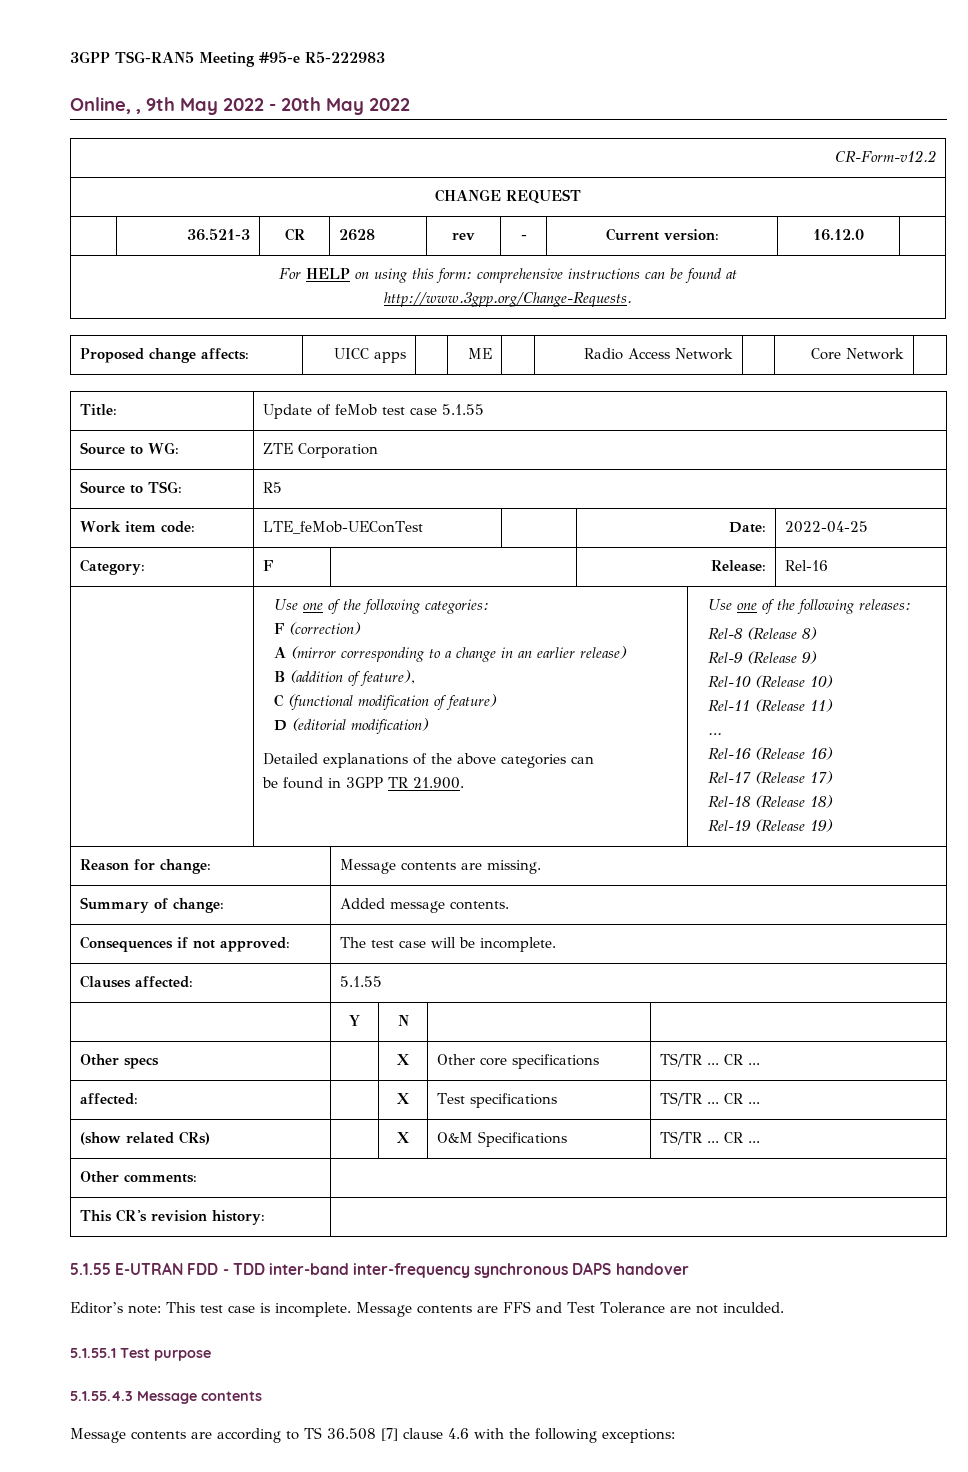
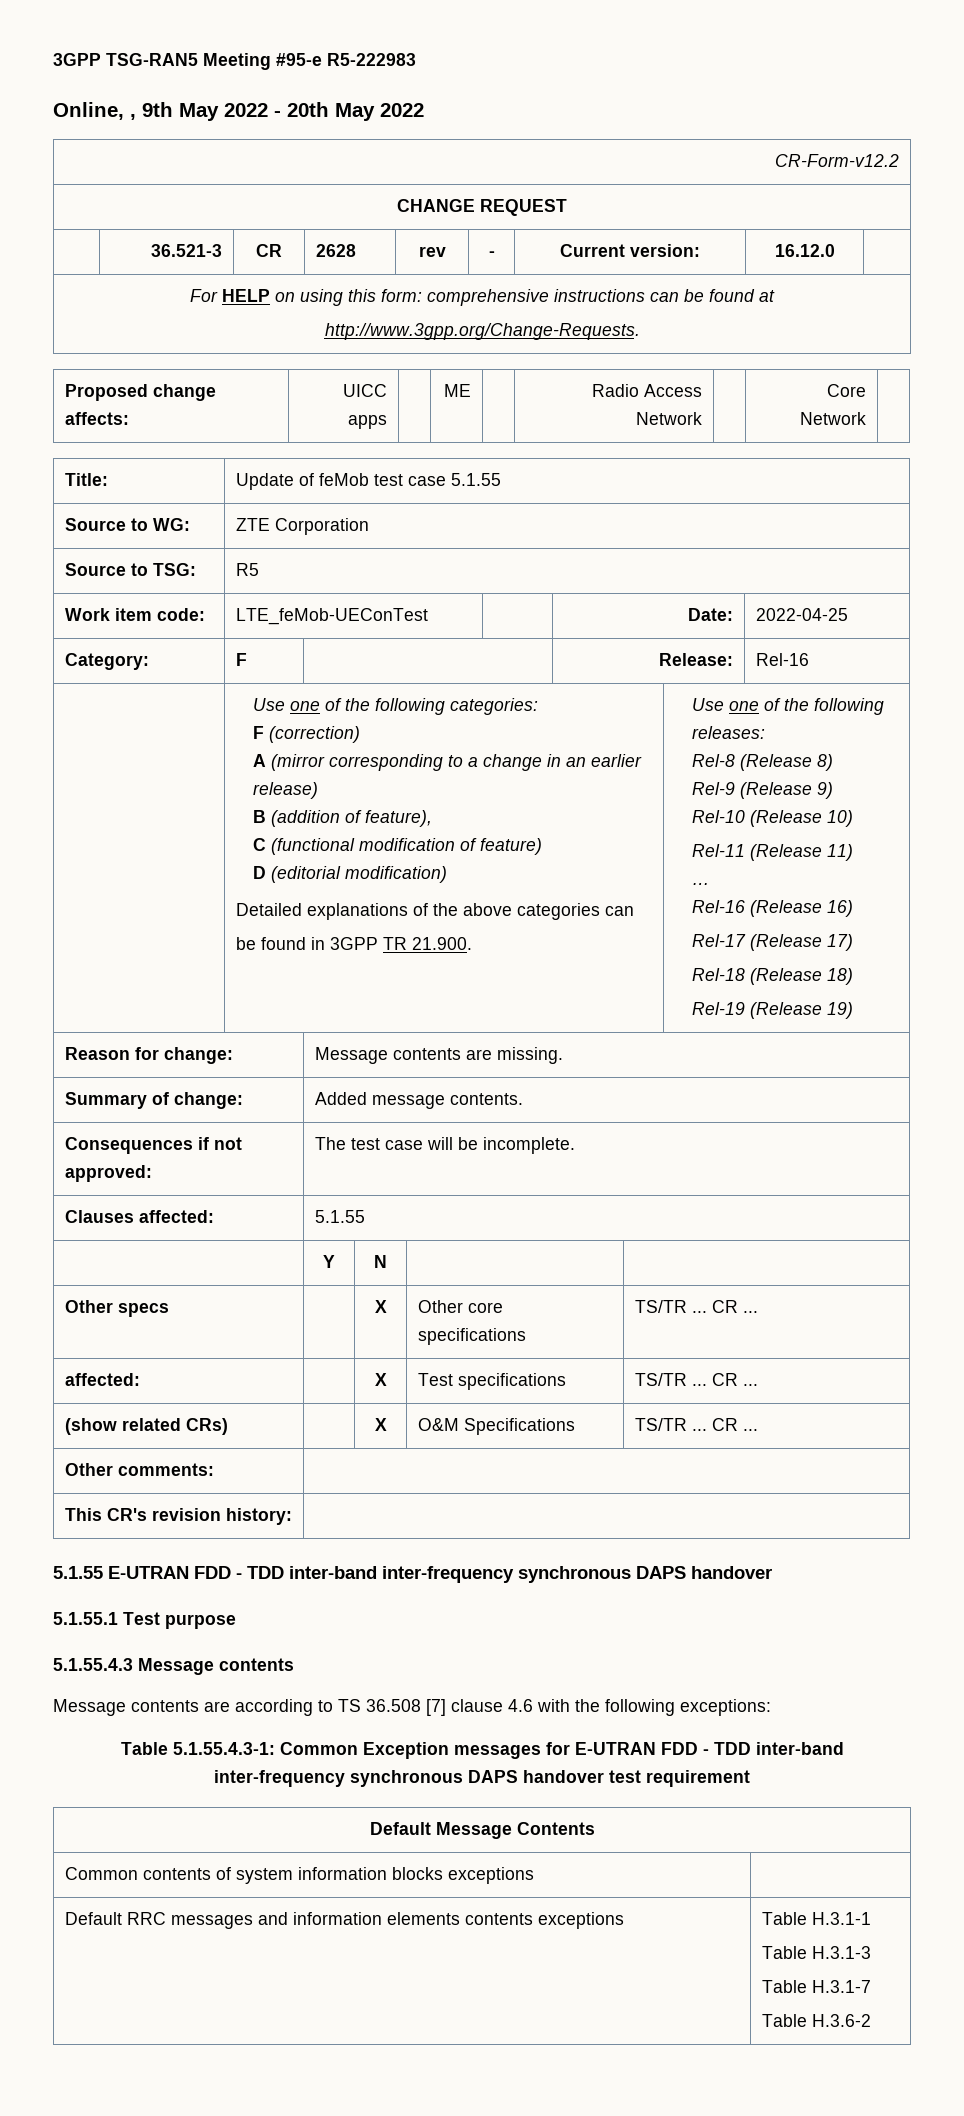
[70,1301,784,1317] // Editor’s note: This test case is incomplete. Message contents are FFS and Test Tolerance are not inculded. -> (772, 1572) none
(675, 1436) none -> [120,1742,844,1759] [214,1770,750,1787] [369,1822,595,1839] [64,1867,534,1884] [64,1912,624,1929] [761,1912,871,1925] [761,1946,871,1959] [761,1980,871,1993] [761,2014,871,2027] // Table 5.1.55.4.3-1: Common Exception messages for E-UTRAN FDD - TDD inter-band inter-frequency synchronous DAPS handover test requirement // Default Message Contents // Common contents of system information blocks exceptions | // Default RRC messages and information elements contents exceptions | Table H.3.1-1 // Table H.3.1-3 // Table H.3.1-7 // Table H.3.6-2

